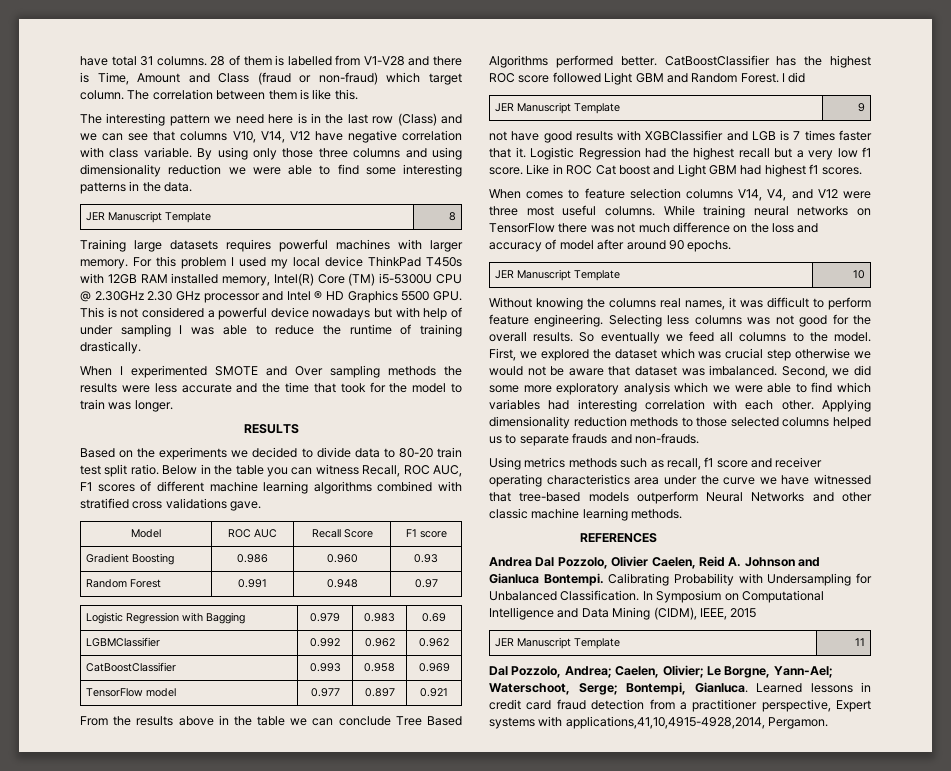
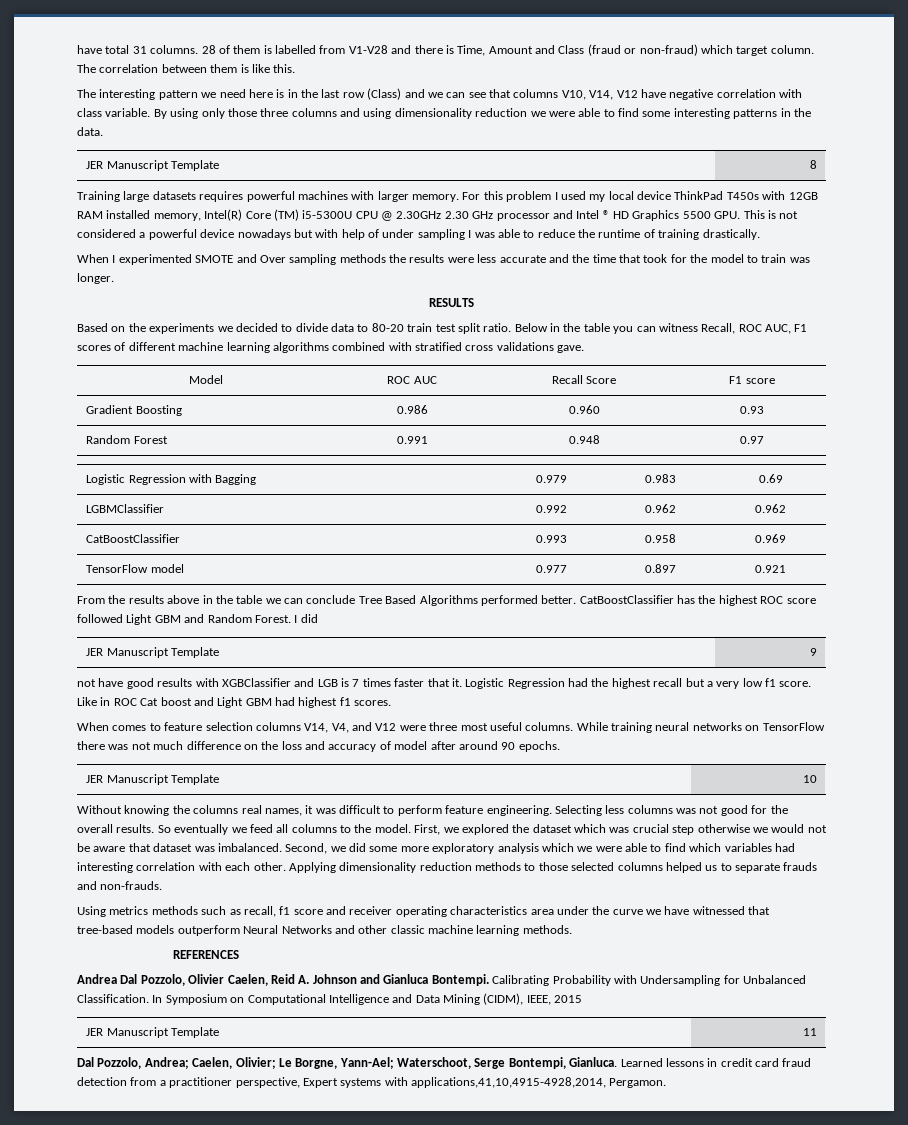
[578,683,618,695] Serge; -> [474,1058,506,1069] Serge

